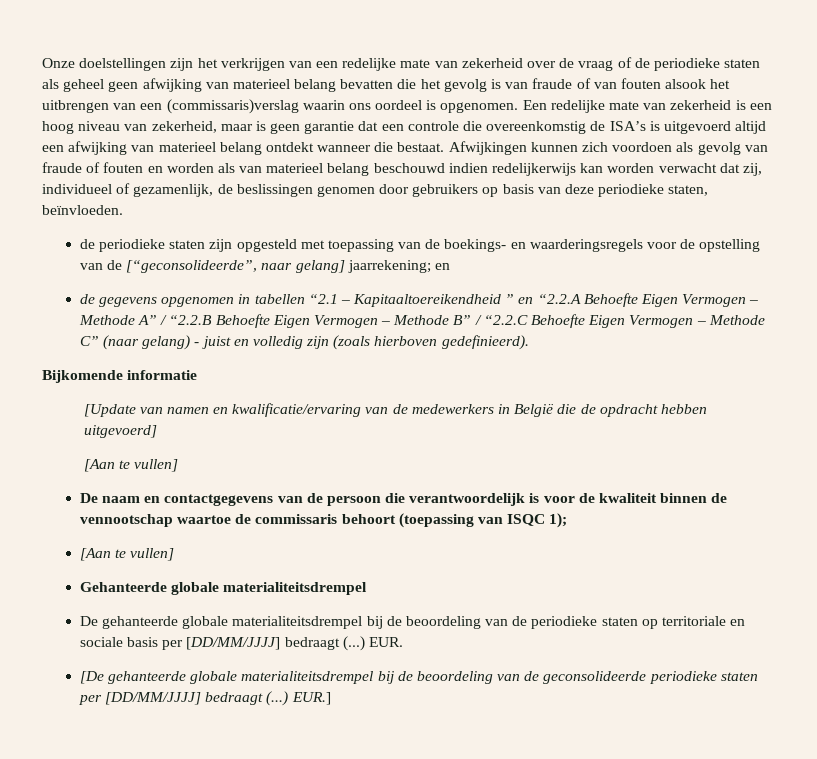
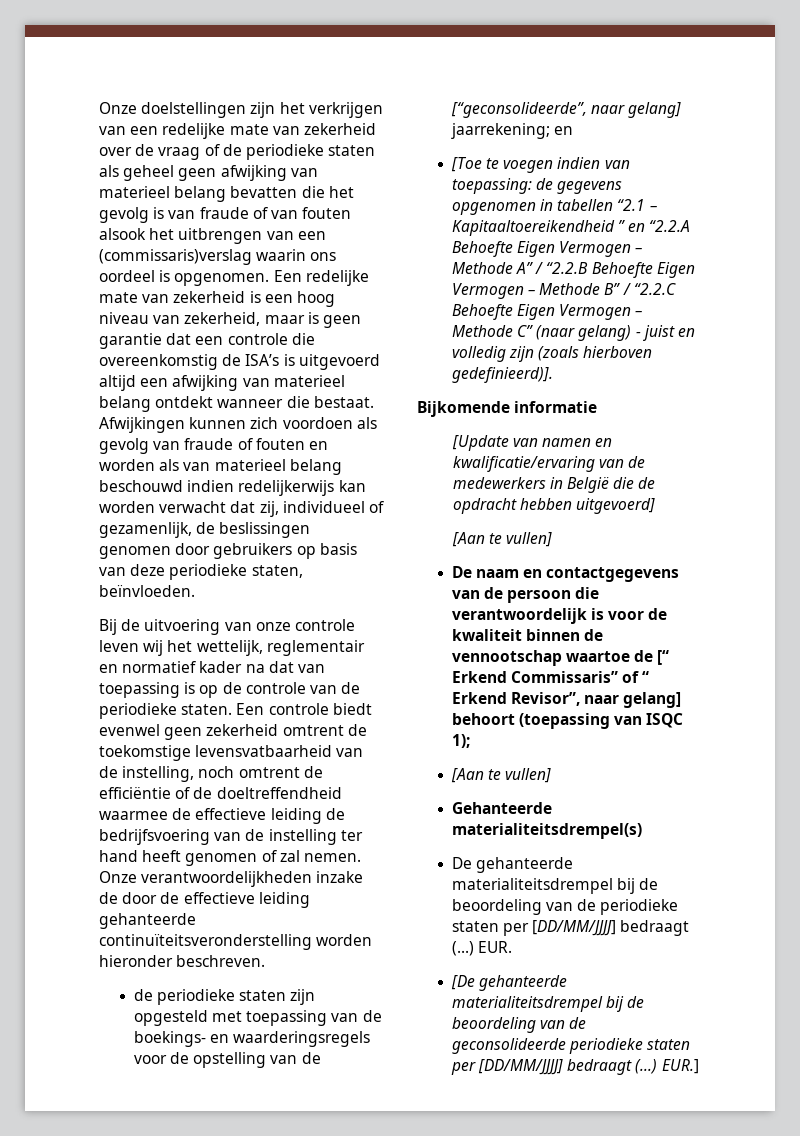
(123, 210) none -> [99,619,355,635] [99,640,365,656] [99,661,325,673] [99,682,361,698] [99,703,372,719] [99,724,367,740] [99,745,364,761] [99,766,323,782] [99,787,342,799] [99,808,345,824] [99,829,363,845] [99,850,361,866] [99,871,364,887] [99,892,310,908] [99,913,196,929] [99,934,373,950] [99,955,266,967] // Bij de uitvoering van onze controle leven wij het wettelijk, reglementair en normatief kader na dat van toepassing is op de controle van de periodieke staten. Een controle biedt evenwel geen zekerheid omtrent de toekomstige levensvatbaarheid van de instelling, noch omtrent de efficiëntie of de doeltreffendheid waarmee de effectieve leiding de bedrijfsvoering van de instelling ter hand heeft genomen of zal nemen. Onze verantwoordelijkheden inzake de door de effectieve leiding gehanteerde continuïteitsveronderstelling worden hieronder beschreven.
(450, 266) none -> [450,157,630,173] [451,178,532,194] [Toe te voegen indien van toepassing:
[441,335,529,350] gedefinieerd). -> [451,367,553,383] gedefinieerd)].
[255,514,338,524] commissaris -> [657,650,670,665] [451,671,650,683] [451,692,682,708] [“ Erkend Commissaris” of “ Erkend Revisor”, naar gelang]
[171,582,368,595] globale materialiteitsdrempel -> [451,823,642,839] materialiteitsdrempel(s)
[182,616,229,629] globale -> (574, 865) none
[641,616,746,629] [79,637,159,647] op territoriale en sociale basis -> (499, 926) none
[190,671,238,684] globale -> (568, 983) none

